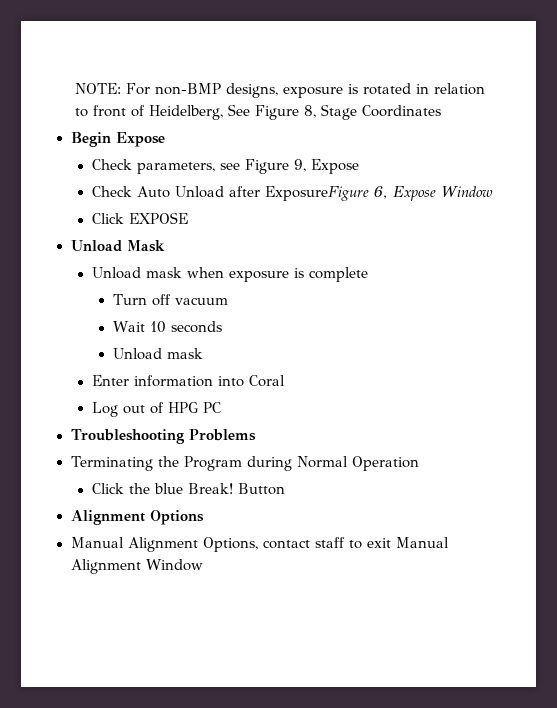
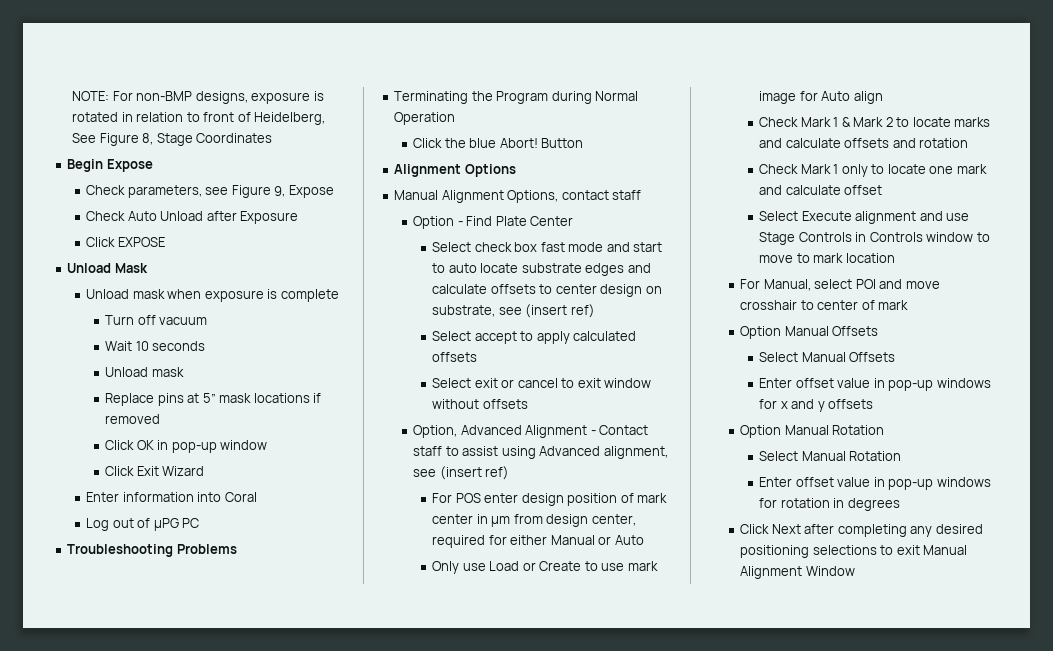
[264,186,493,201] ExposureFigure 6, Expose Window -> [240,211,299,224] Exposure
(203, 353) none -> [105,393,322,406] [105,414,161,424] [105,440,268,453] [105,466,205,476] // Replace pins at 5” mask locations if removed // Click OK in pop-up window // Click Exit Wizard
[167,402,198,413] HPG -> [153,518,179,531] μPG
[187,483,233,494] Break! -> [499,138,538,148] Abort!
(345, 542) none -> [413,216,574,229] [432,242,663,252] [432,263,651,276] [432,284,662,297] [432,304,595,318] [432,331,637,344] [432,352,478,362] [432,378,652,388] [432,399,528,409] [413,425,649,438] [413,446,668,459] [413,466,510,480] [432,493,668,506] [432,514,636,527] [432,535,644,548] [432,561,658,574] [759,91,883,104] [759,117,991,127] [759,138,969,148] [759,164,987,177] [759,185,883,195] [759,211,970,224] [759,232,990,245] [759,253,895,263] [740,279,940,291] [740,300,909,310] [740,326,879,339] [759,352,896,362] [759,378,991,391] [759,399,874,412] [740,425,885,438] [759,451,902,461] [759,477,991,490] [759,498,900,511] [740,524,983,537] [740,545,877,558] // Option - Find Plate Center // Select check box fast mode and start to auto locate substrate edges and calculate offsets to center design on substrate, see (insert ref) // Select accept to apply calculated offsets // Select exit or cancel to exit window without offsets // Option, Advanced Alignment - Contact staff to assist using Advanced alignment, see (insert ref) // For POS enter design position of mark center in µm from design center, required for either Manual or Auto // Only use Load or Create to use mark image for Auto align // Check Mark 1 & Mark 2 to locate marks and calculate offsets and rotation // Check Mark 1 only to locate one mark and calculate offset // Select Execute alignment and use Stage Controls in Controls window to move to mark location // For Manual, select POI and move crosshair to center of mark // Option Manual Offsets // Select Manual Offsets // Enter offset value in pop-up windows for x and y offsets // Option Manual Rotation // Select Manual Rotation // Enter offset value in pop-up windows for rotation in degrees // Click Next after completing any desired positioning selections

